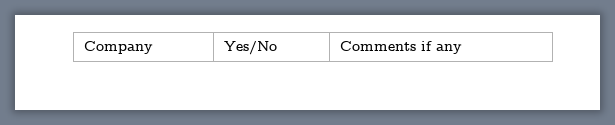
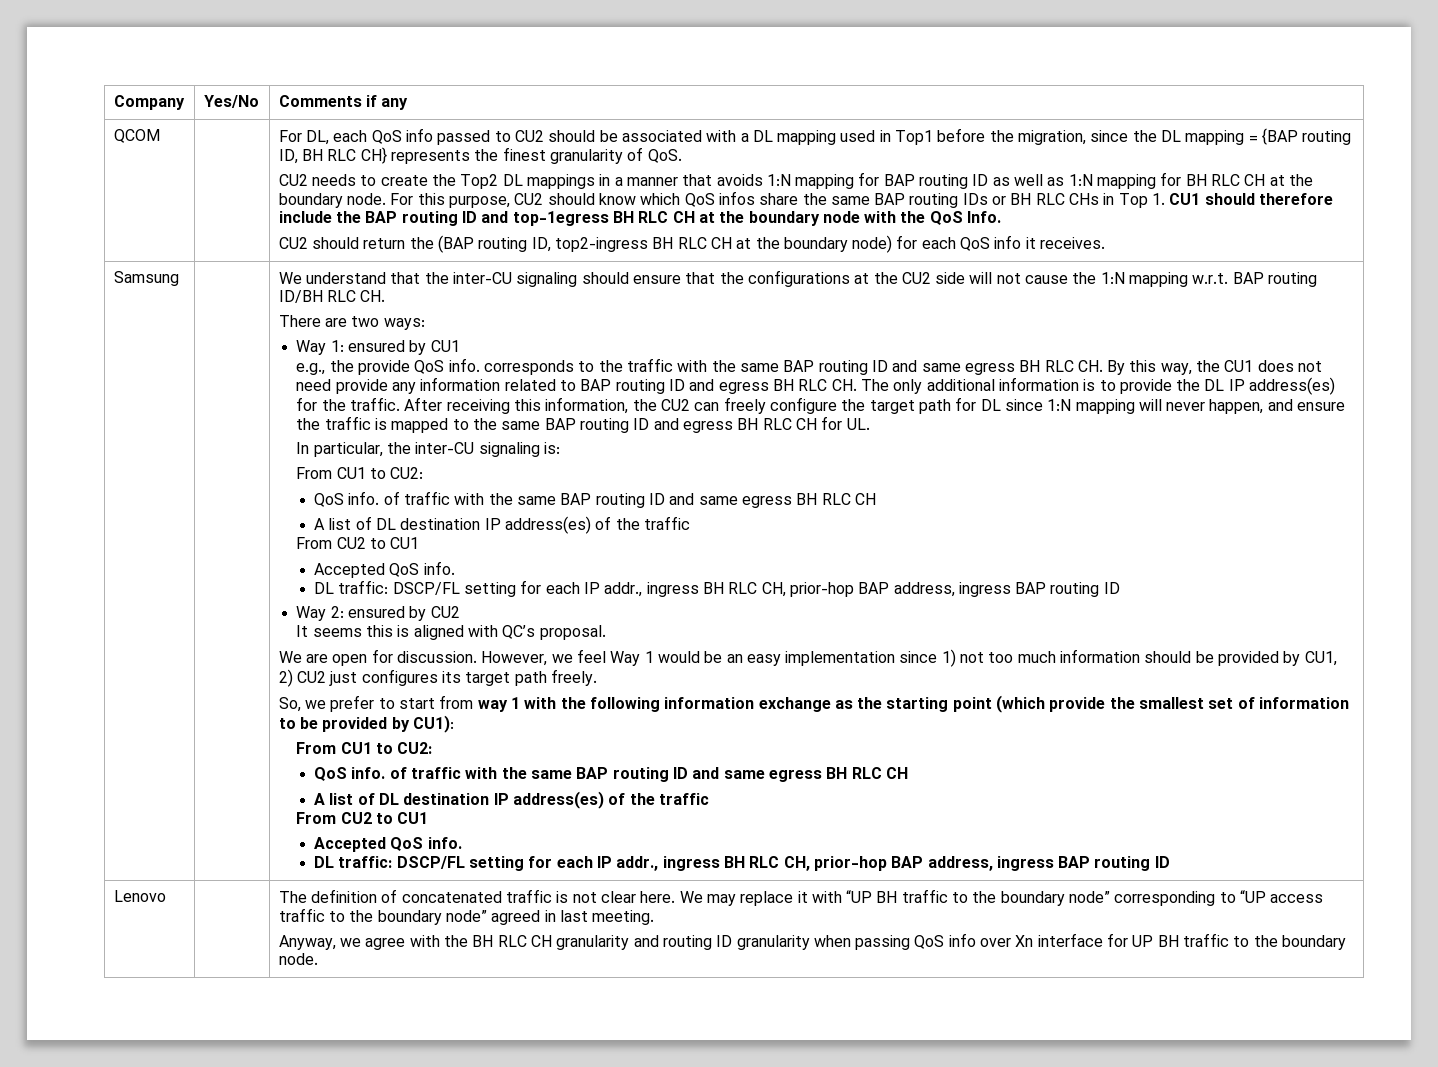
(462, 49) none -> [113,129,160,143] [278,128,1352,145] [278,147,682,164] [278,172,1313,189] [278,191,1334,208] [278,211,1002,226] [278,235,1106,253] [113,271,179,286] [278,270,1318,287] [278,290,386,303] [278,315,425,330] [296,340,460,355] [296,358,1323,375] [296,377,1336,395] [296,397,1346,414] [296,416,870,433] [296,442,561,457] [296,467,424,479] [314,491,876,508] [314,516,690,534] [296,537,420,549] [314,561,455,578] [314,580,1120,597] [296,606,460,621] [296,625,606,640] [278,649,1337,667] [278,669,597,687] [278,695,1350,713] [278,715,454,733] [296,742,433,754] [314,767,908,782] [314,791,709,809] [296,812,429,824] [314,837,462,852] [314,856,1170,871] [113,890,166,902] [278,889,1324,906] [278,908,655,925] [278,933,1347,950] [278,953,318,965] // QCOM | | For DL, each QoS info passed to CU2 should be associated with a DL mapping used in Top1 before the migration, since the DL mapping = {BAP routing ID, BH RLC CH} represents the finest granularity of QoS. // CU2 needs to create the Top2 DL mappings in a manner that avoids 1:N mapping for BAP routing ID as well as 1:N mapping for BH RLC CH at the boundary node. For this purpose, CU2 should know which QoS infos share the same BAP routing IDs or BH RLC CHs in Top 1. CU1 should therefore include the BAP routing ID and top-1egress BH RLC CH at the boundary node with the QoS Info. // CU2 should return the (BAP routing ID, top2-ingress BH RLC CH at the boundary node) for each QoS info it receives. // Samsung | | We understand that the inter-CU signaling should ensure that the configurations at the CU2 side will not cause the 1:N mapping w.r.t. BAP routing ID/BH RLC CH. // There are two ways: // Way 1: ensured by CU1 // e.g., the provide QoS info. corresponds to the traffic with the same BAP routing ID and same egress BH RLC CH. By this way, the CU1 does not need provide any information related to BAP routing ID and egress BH RLC CH. The only additional information is to provide the DL IP address(es) for the traffic. After receiving this information, the CU2 can freely configure the target path for DL since 1:N mapping will never happen, and ensure the traffic is mapped to the same BAP routing ID and egress BH RLC CH for UL. // In particular, the inter-CU signaling is: // From CU1 to CU2: // QoS info. of traffic with the same BAP routing ID and same egress BH RLC CH // A list of DL destination IP address(es) of the traffic // From CU2 to CU1 // Accepted QoS info. // DL traffic: DSCP/FL setting for each IP addr., ingress BH RLC CH, prior-hop BAP address, ingress BAP routing ID // Way 2: ensured by CU2 // It seems this is aligned with QC’s proposal. // We are open for discussion. However, we feel Way 1 would be an easy implementation since 1) not too much information should be provided by CU1, 2) CU2 just configures its target path freely. // So, we prefer to start from way 1 with the following information exchange as the starting point (which provide the smallest set of information to be provided by CU1): // From CU1 to CU2: // QoS info. of traffic with the same BAP routing ID and same egress BH RLC CH // A list of DL destination IP address(es) of the traffic // From CU2 to CU1 // Accepted QoS info. // DL traffic: DSCP/FL setting for each IP addr., ingress BH RLC CH, prior-hop BAP address, ingress BAP routing ID // Lenovo | | The definition of concatenated traffic is not clear here. We may replace it with “UP BH traffic to the boundary node” corresponding to “UP access traffic to the boundary node” agreed in last meeting. // Anyway, we agree with the BH RLC CH granularity and routing ID granularity when passing QoS info over Xn interface for UP BH traffic to the boundary node.

